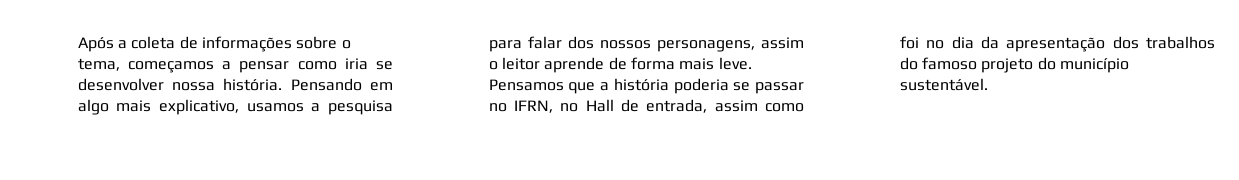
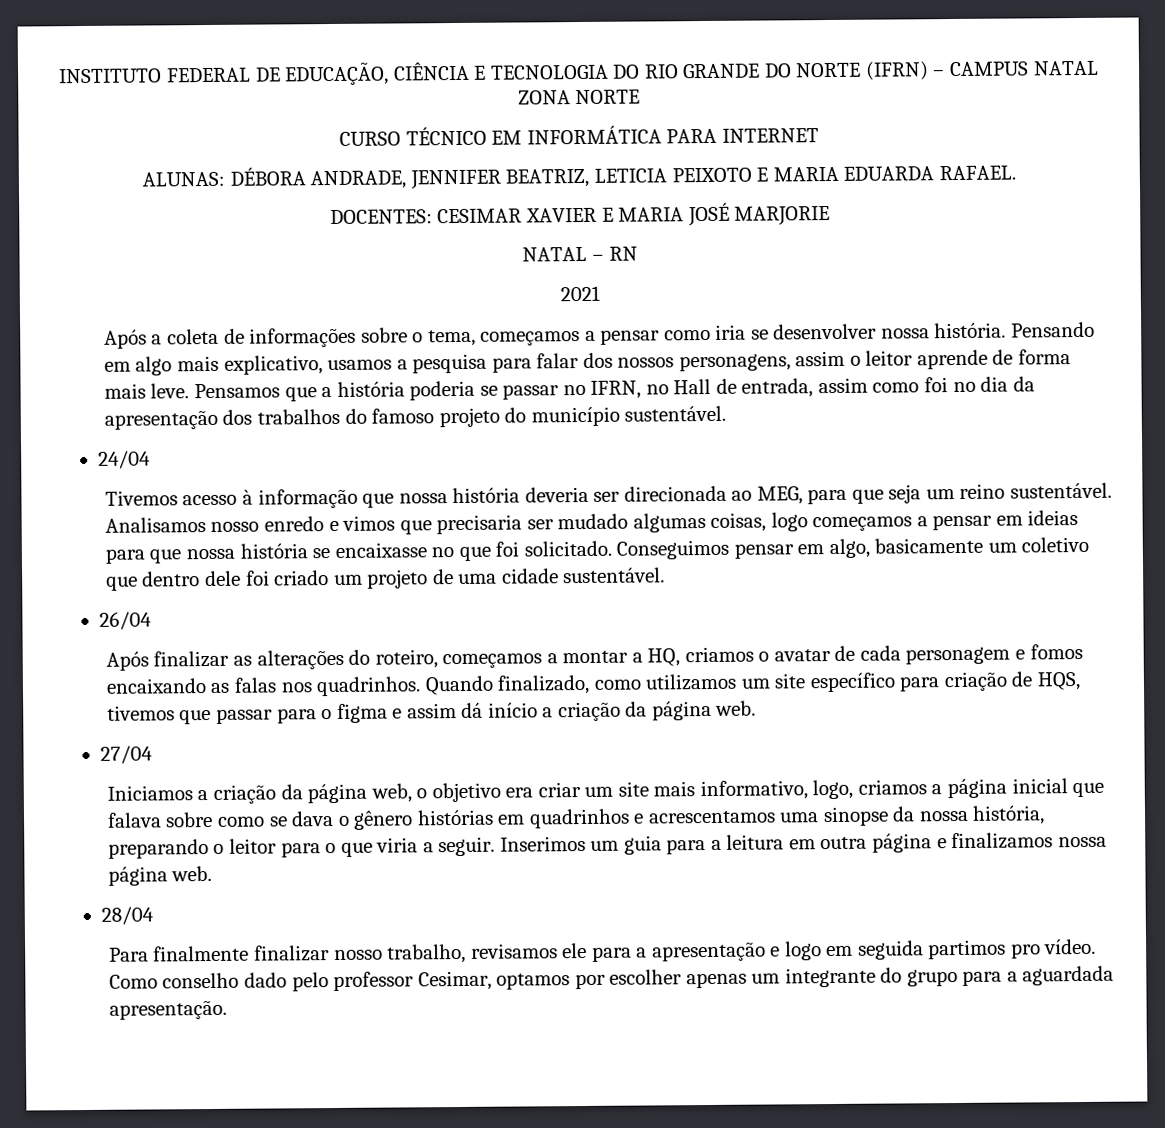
(77, 44) none -> [59,60,1099,86] [517,89,641,105] [339,125,819,146] [142,165,1016,190] [329,202,831,227] [522,246,638,262] [560,285,600,302] INSTITUTO FEDERAL DE EDUCAÇÃO, CIÊNCIA E TECNOLOGIA DO RIO GRANDE DO NORTE (IFRN) – CAMPUS NATAL ZONA NORTE // CURSO TÉCNICO EM INFORMÁTICA PARA INTERNET // ALUNAS: DÉBORA ANDRADE, JENNIFER BEATRIZ, LETICIA PEIXOTO E MARIA EDUARDA RAFAEL. // DOCENTES: CESIMAR XAVIER E MARIA JOSÉ MARJORIE // NATAL – RN // 2021 //
(988, 84) none -> [98,450,152,469] [104,482,1112,509] [104,510,1079,535] [104,536,1090,564] [105,567,666,591] [99,611,153,630] [105,643,1083,671] [105,671,1081,697] [106,700,757,725] [100,745,154,764] [106,778,1105,804] [106,805,1046,830] [107,832,1107,859] [107,865,213,886] [101,906,155,925] [108,938,1097,964] [108,965,1115,992] [108,999,227,1020] // 24/04 // Tivemos acesso à informação que nossa história deveria ser direcionada ao MEG, para que seja um reino sustentável. Analisamos nosso enredo e vimos que precisaria ser mudado algumas coisas, logo começamos a pensar em ideias para que nossa história se encaixasse no que foi solicitado. Conseguimos pensar em algo, basicamente um coletivo que dentro dele foi criado um projeto de uma cidade sustentável. // 26/04 // Após finalizar as alterações do roteiro, começamos a montar a HQ, criamos o avatar de cada personagem e fomos encaixando as falas nos quadrinhos. Quando finalizado, como utilizamos um site específico para criação de HQS, tivemos que passar para o figma e assim dá início a criação da página web. // 27/04 // Iniciamos a criação da página web, o objetivo era criar um site mais informativo, logo, criamos a página inicial que falava sobre como se dava o gênero histórias em quadrinhos e acrescentamos uma sinopse da nossa história, preparando o leitor para o que viria a seguir. Inserimos um guia para a leitura em outra página e finalizamos nossa página web. // 28/04 // Para finalmente finalizar nosso trabalho, revisamos ele para a apresentação e logo em seguida partimos pro vídeo. Como conselho dado pelo professor Cesimar, optamos por escolher apenas um integrante do grupo para a aguardada apresentação.

